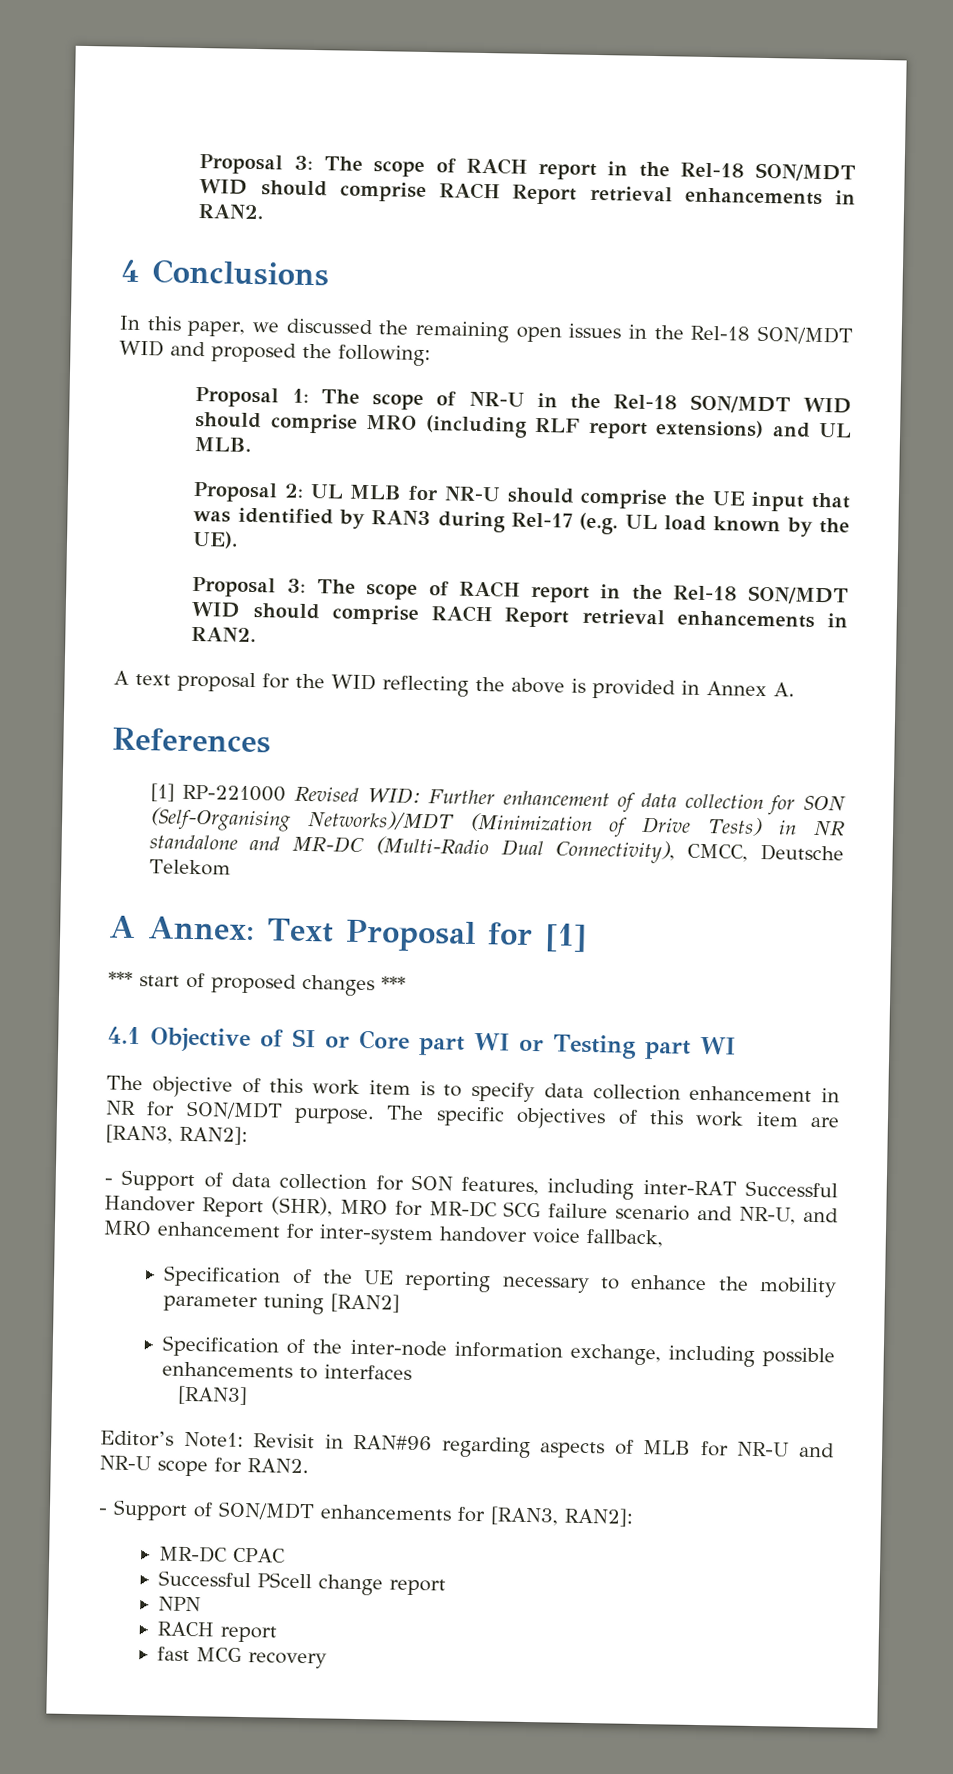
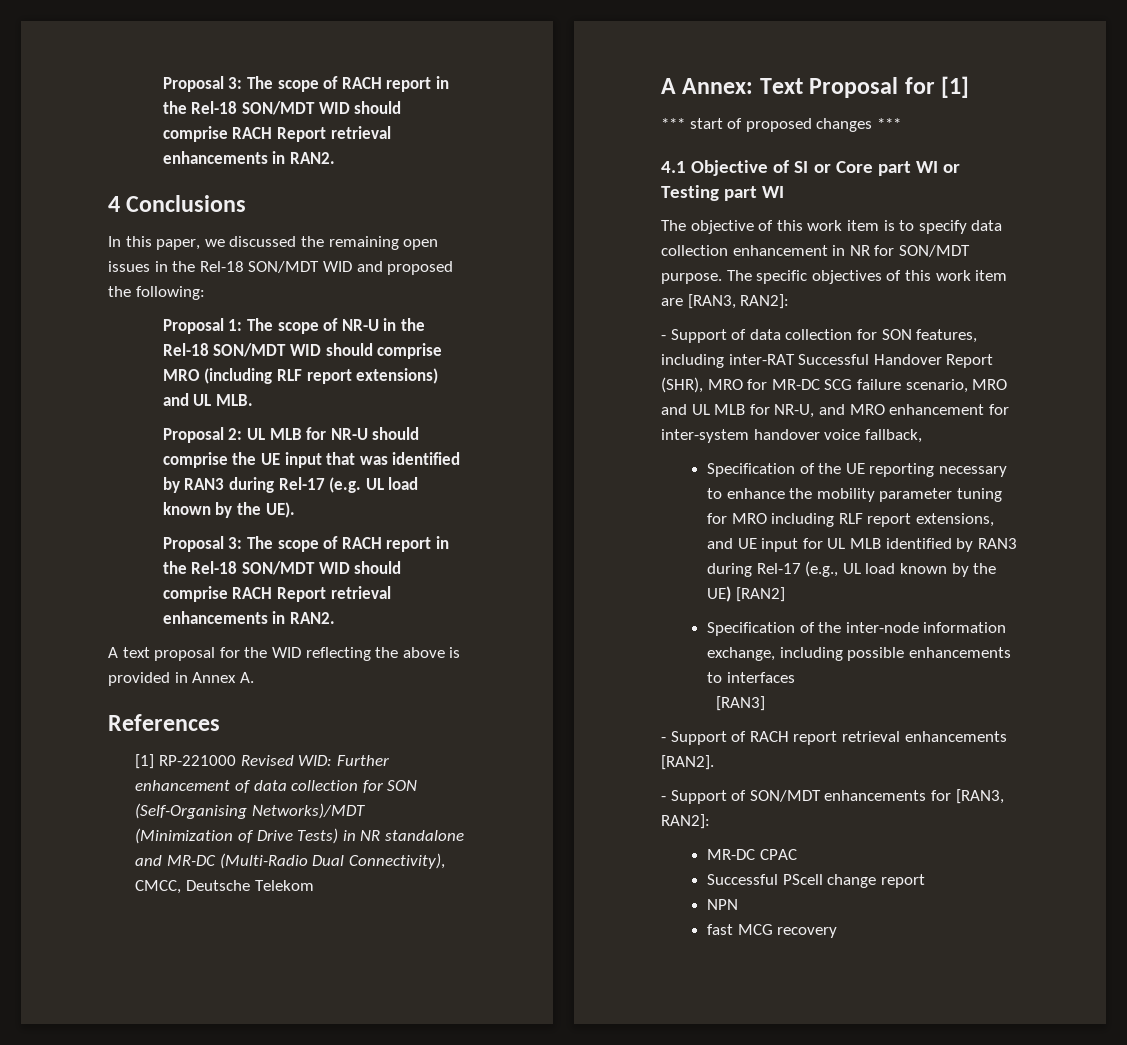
[615,1204,734,1221] scenario and -> [905,379,1008,393] [661,404,770,415] scenario, MRO and UL MLB for
(325, 1304) none -> [707,513,995,527] [707,538,1017,552] [707,561,997,577] [707,586,732,602] for MRO including RLF report extensions, and UE input for UL MLB identified by RAN3 during Rel-17 (e.g., UL load known by the UE)
[100,1430,835,1459] [99,1455,309,1477] Editor’s Note1: Revisit in RAN#96 regarding aspects of MLB for NR-U and NR-U scope for RAN2. -> [661,731,1007,745] [661,755,714,770] - Support of RACH report retrieval enhancements [RAN2].
[157,1621,278,1643] // RACH report -> (739, 904) none

